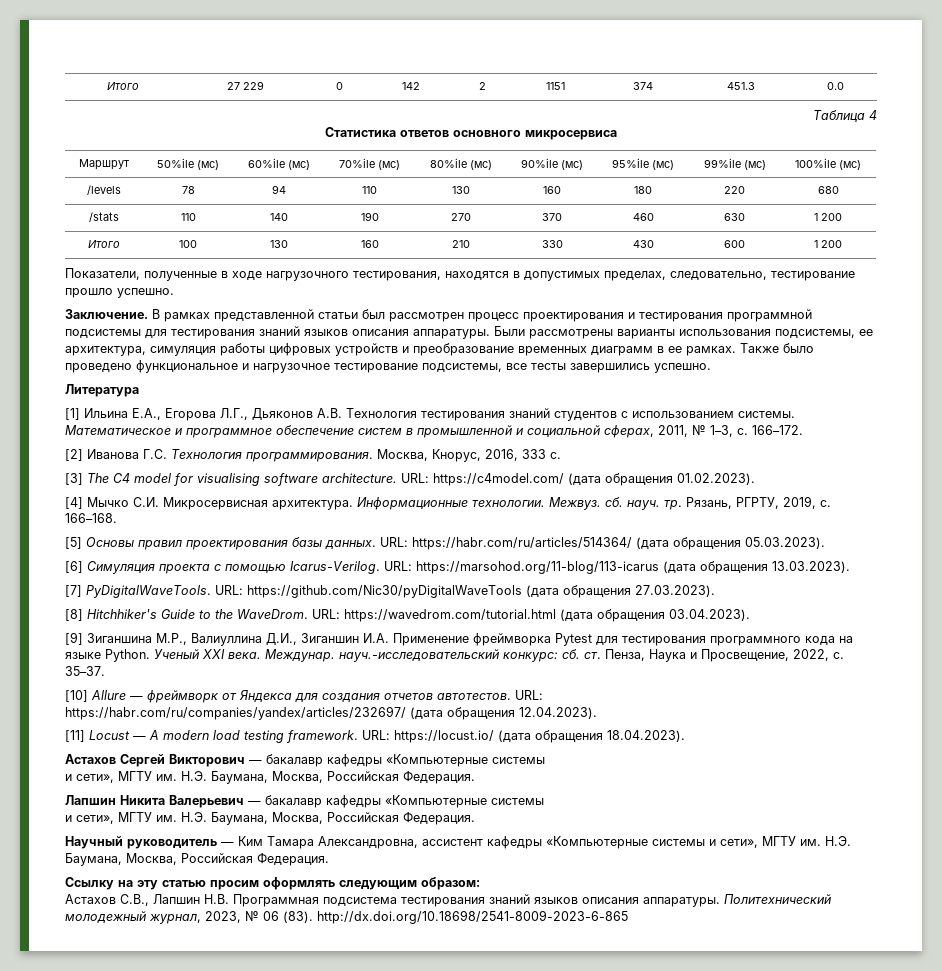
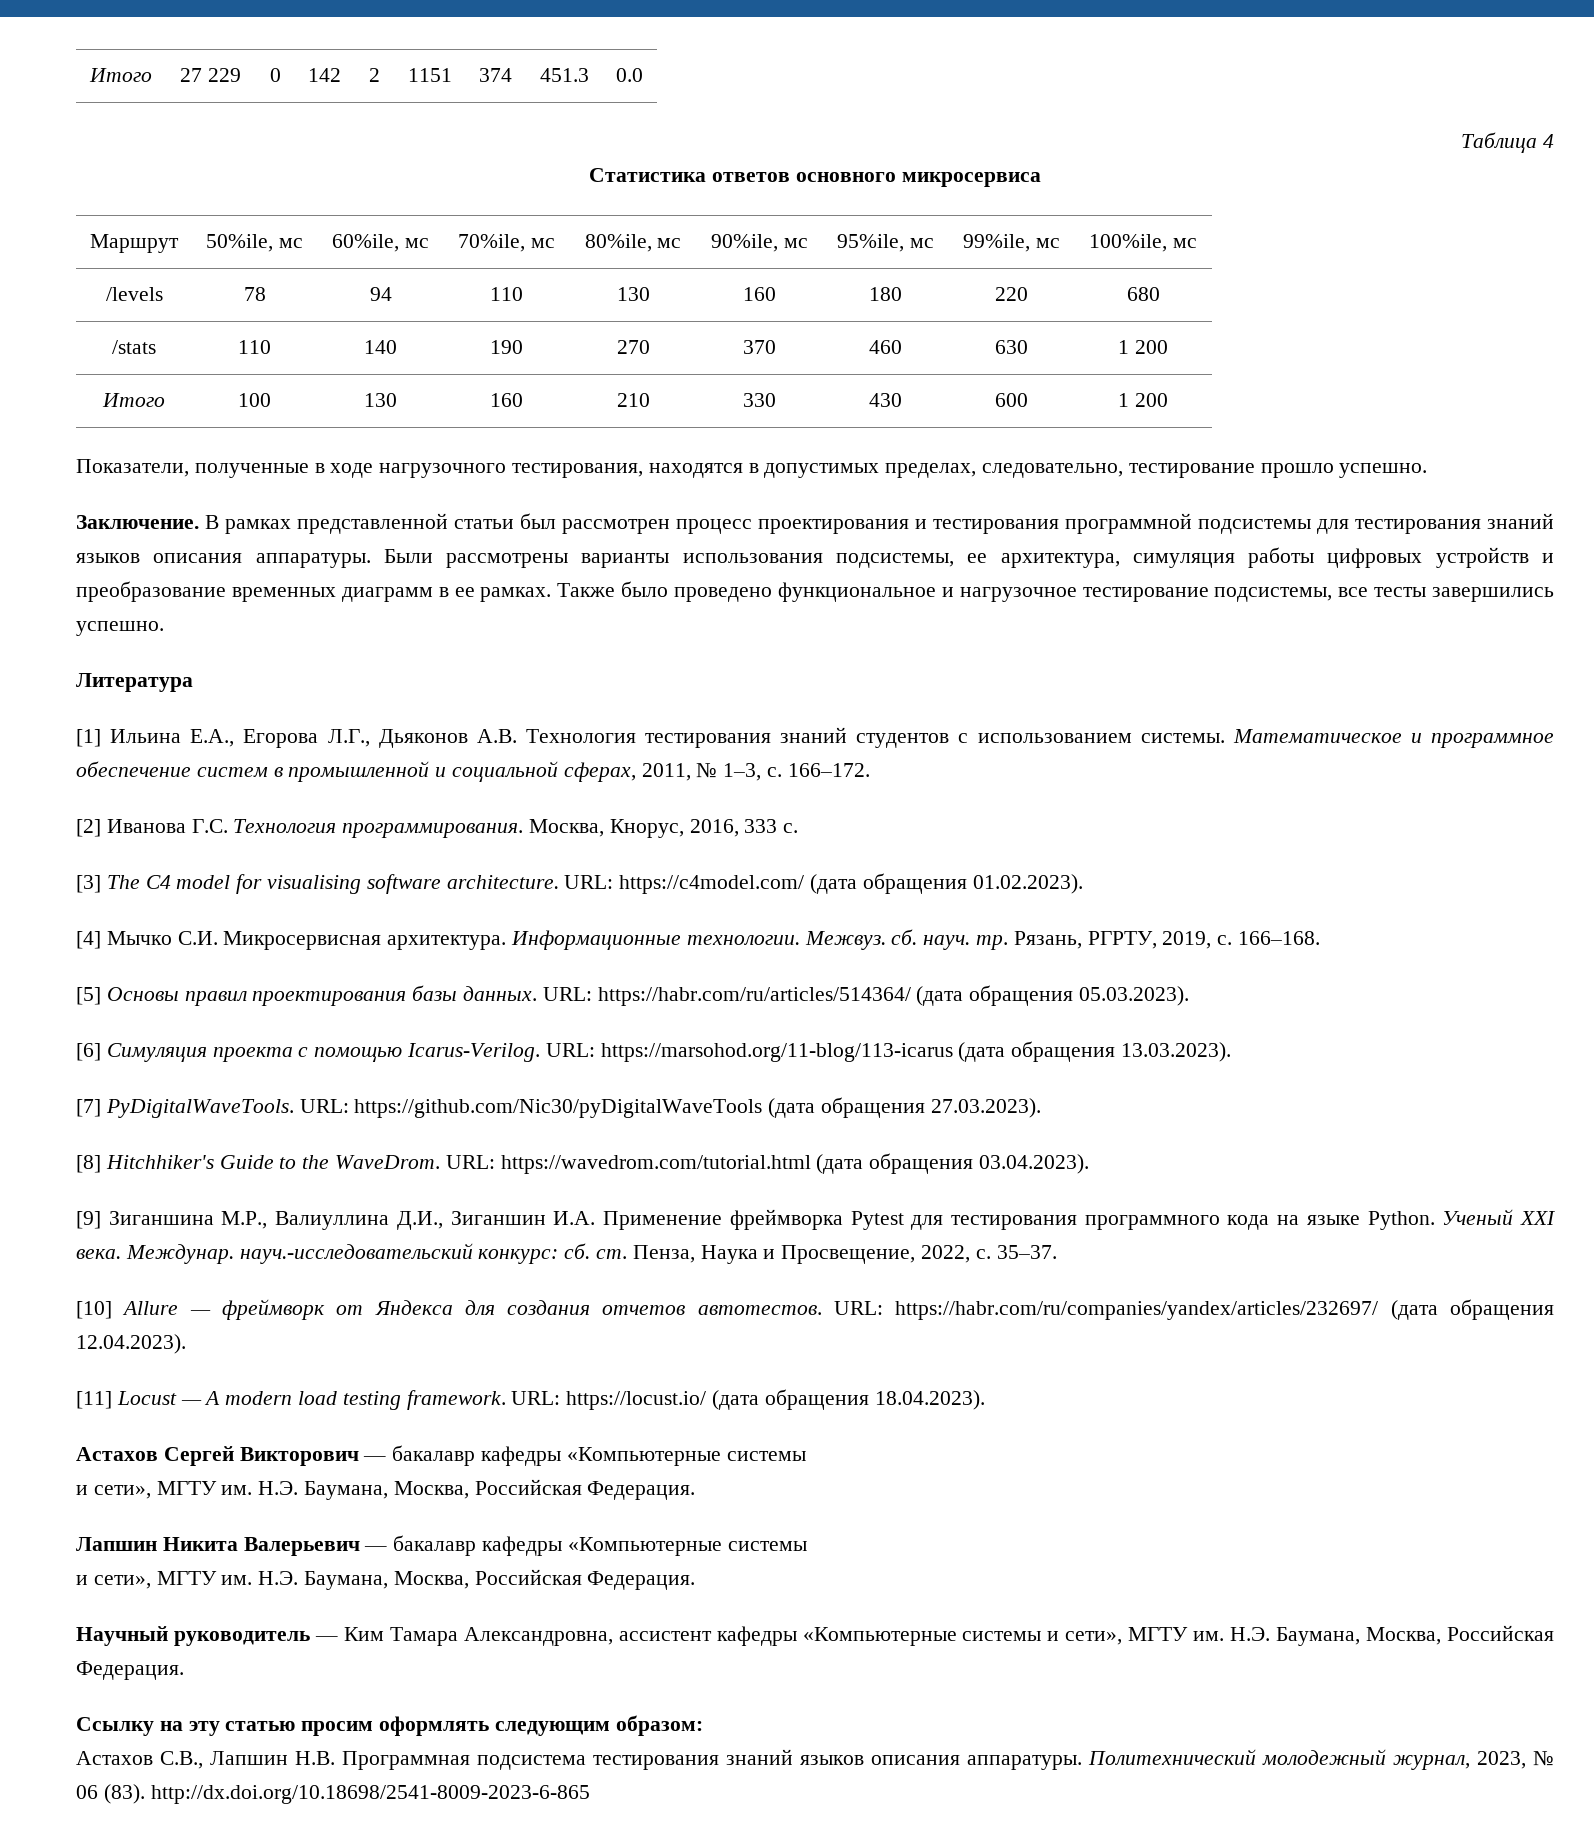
[157,158,219,170] [248,158,310,170] [339,158,400,170] [429,158,492,170] [521,158,583,170] [612,158,674,170] [703,158,766,170] [795,158,861,170] 50%ile (мс) | 60%ile (мс) | 70%ile (мс) | 80%ile (мс) | 90%ile (мс) | 95%ile (мс) | 99%ile (мс) | 100%ile (мс) -> [206,234,303,252] [332,234,429,252] [458,234,555,252] [584,234,682,252] [711,234,808,252] [837,234,934,252] [963,234,1060,252] [1089,234,1197,252] 50%ile, мс | 60%ile, мс | 70%ile, мс | 80%ile, мс | 90%ile, мс | 95%ile, мс | 99%ile, мс | 100%ile, мс

